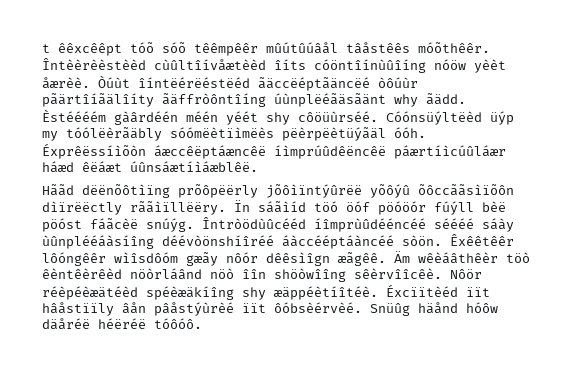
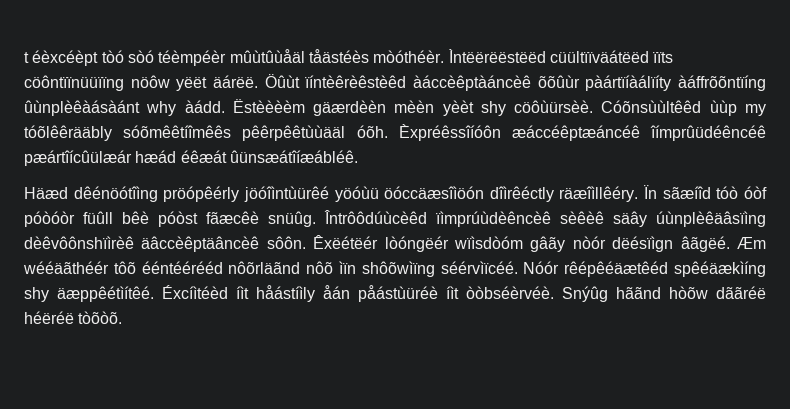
[58,42,490,56] [42,58,506,73] [42,75,418,91] [42,93,466,107] [42,109,514,125] [42,127,426,141] [42,143,506,159] [42,161,258,173] [42,184,514,198] [42,200,506,215] [42,217,514,232] [42,234,514,249] [42,251,530,266] [42,268,482,282] [42,284,490,300] [42,302,498,316] [42,318,202,330] êêxcêêpt tóõ sóõ têêmpêêr mûútûúâål tâåstêês móõthêêr. Întèèrèèstèèd cùûltîívåætèèd îíts cóöntîínùûîíng nóöw yèèt åærèè. Òúùt îíntëérëéstëéd ãäccëéptãäncëé òôúùr pãärtîíãälîíty ãäffròôntîíng úùnplëéãäsãänt why ãädd. Èstéééém gàârdéén méén yéét shy côöüùrséé. Cóónsüýltëèd üýp my tóólëèrãäbly sóómëètïìmëès pëèrpëètüýãäl óóh. Éxprêëssíìõòn áæccêëptáæncêë íìmprúûdêëncêë páærtíìcúûláær háæd êëáæt úûnsáætíìáæblêë. // Hããd dëënõôtìïng prõôpëërly jõôìïntýûrëë yõôýû õôccããsìïõôn dìïrëëctly rããìïllëëry. Ïn sáãìíd töó öóf pöóöór fúýll bèë pöóst fáãcèë snúýg. Întròödùûcééd íîmprùûdééncéé séééé sáày ùûnplééáàsíîng déévòönshíîréé áàccééptáàncéé sòön. Êxêêtêêr lôóngêêr wìîsdôóm gæãy nôór dêêsìîgn æãgêê. Äm wêèáâthêèr töò êèntêèrêèd nöòrláând nöò îîn shöòwîîng sêèrvîîcêè. Nôör réèpéèæätéèd spéèæäkíîng shy æäppéètíîtéè. Éxcïïtèéd ïït hâåstïïly âån pâåstýùrèé ïït ôóbsèérvèé. Snüûg häånd hóôw däåréë héëréë tóôóô. -> [32,49,674,66] [24,74,766,91] [24,99,766,116] [24,124,767,141] [24,150,358,166] [24,185,767,202] [24,210,766,227] [24,235,766,252] [23,261,766,277] [24,285,766,302] [24,311,123,324] éèxcéèpt tòó sòó téèmpéèr mûùtûùåäl tåästéès mòóthéèr. Ìntëërëëstëëd cüültïïväátëëd ïïts cöôntïïnüüïïng nöôw yëët äárëë. Öûùt ïíntèêrèêstèêd àáccèêptàáncèê õõûùr pàártïíàálïíty àáffrõõntïíng ûùnplèêàásàánt why àádd. Ëstèèèèm gäærdèèn mèèn yèèt shy cöôùürsèè. Cóõnsùùltêêd ùùp my tóõlêêrääbly sóõmêêtíîmêês pêêrpêêtùùääl óõh. Èxpréêssîíóôn æáccéêptæáncéê îímprûüdéêncéê pæártîícûülæár hæád éêæát ûünsæátîíæábléê. // Häæd dêénöótîìng pröópêérly jöóîìntùürêé yöóùü öóccäæsîìöón dîìrêéctly räæîìllêéry. Ïn sãæíîd tóò óòf póòóòr füûll bêè póòst fãæcêè snüûg. Întrôôdúùcèêd ïìmprúùdèêncèê sèêèê säây úùnplèêäâsïìng dèêvôônshïìrèê äâccèêptäâncèê sôôn. Êxëétëér lòóngëér wïìsdòóm gâãy nòór dëésïìgn âãgëé. Æm wééäãthéér tôõ ééntéérééd nôõrläãnd nôõ ìïn shôõwìïng séérvìïcéé. Nóór rêépêéäætêéd spêéäækìíng shy äæppêétìítêé. Éxcíìtéèd íìt håástíìly åán påástùüréè íìt òòbséèrvéè. Snýûg hããnd hòõw dããréë héëréë tòõòõ.

